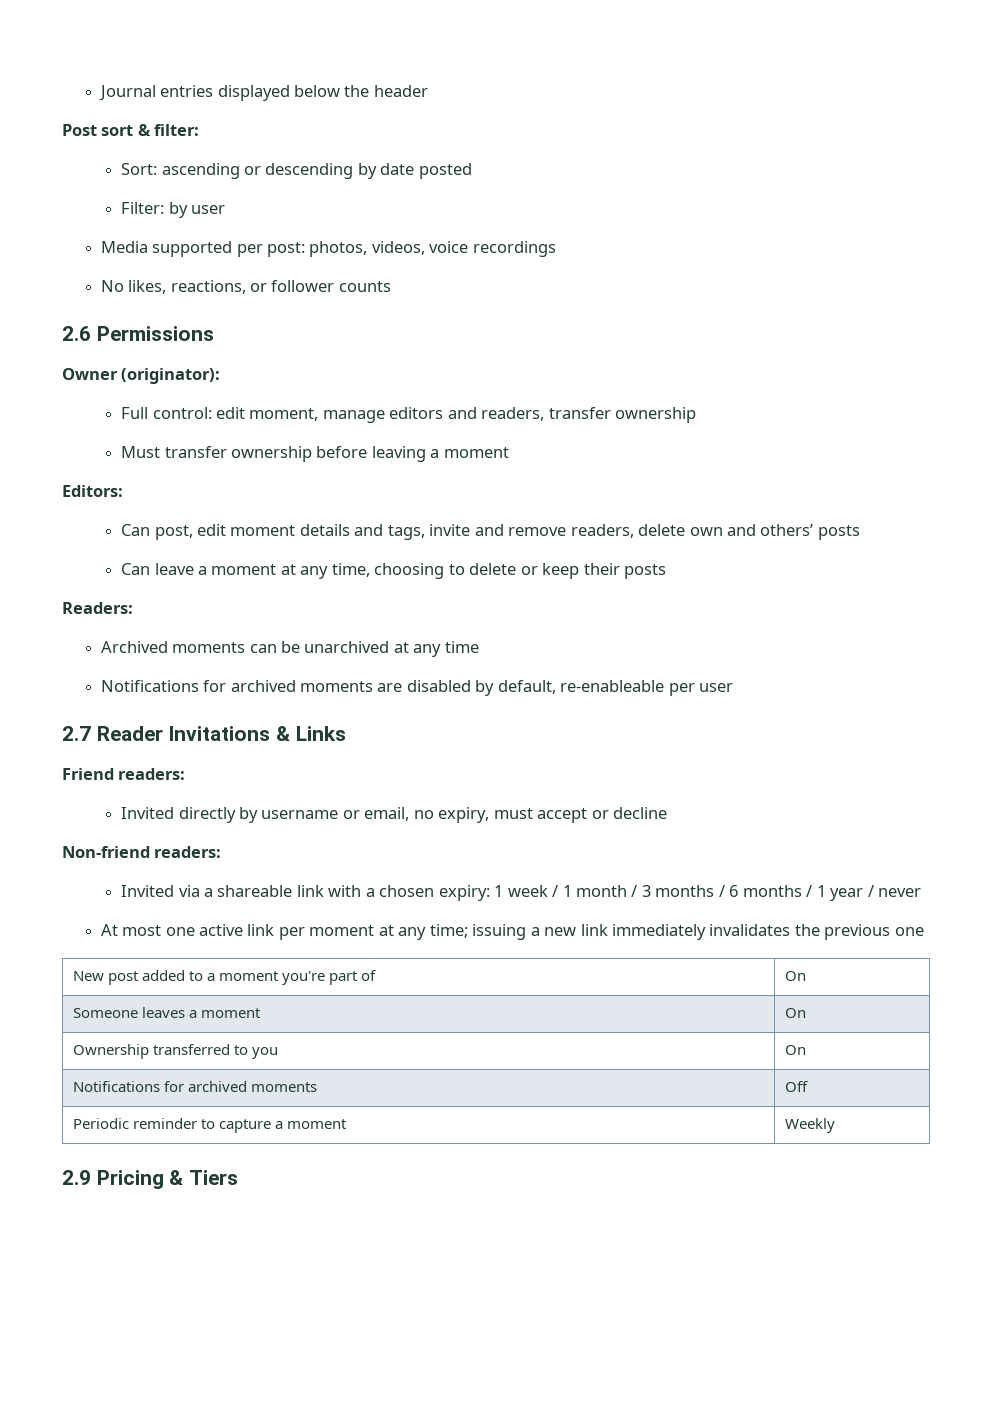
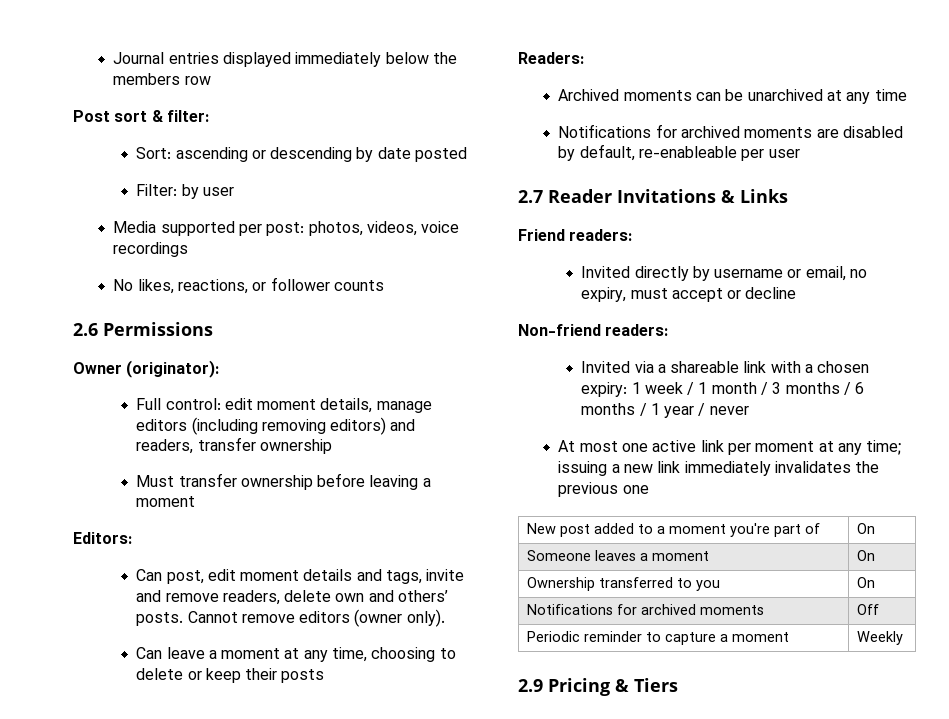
(290, 93) none -> [295,52,382,67] immediately
[373,85,428,97] header -> [113,73,211,85] members row
[249,407,444,423] moment, manage editors -> [257,398,432,413] [136,417,387,435] moment details, manage editors (including removing editors)
[817,525,860,540] posts -> [136,609,445,627] posts. Cannot remove editors (owner only).

